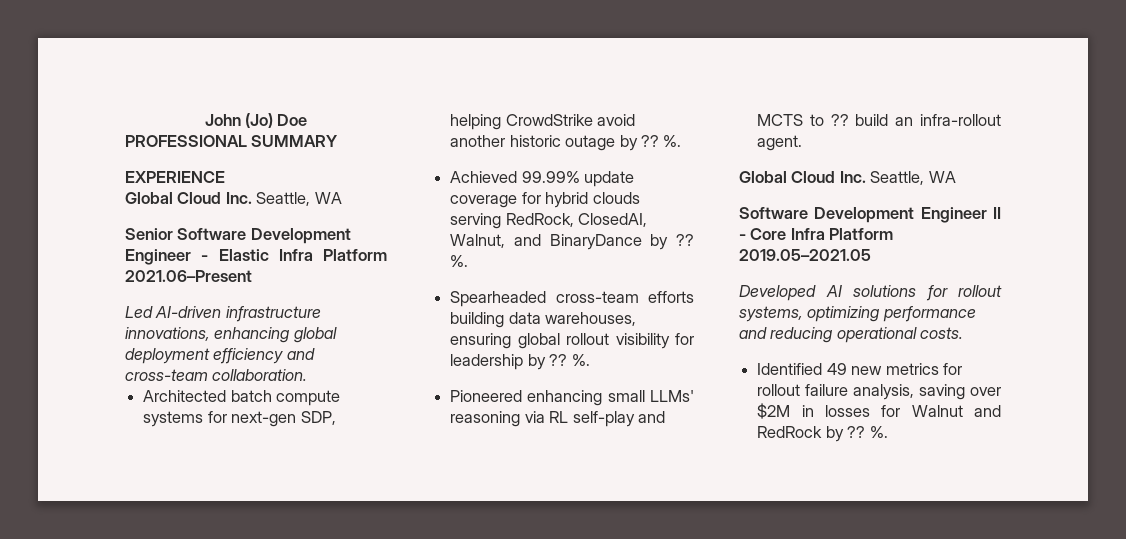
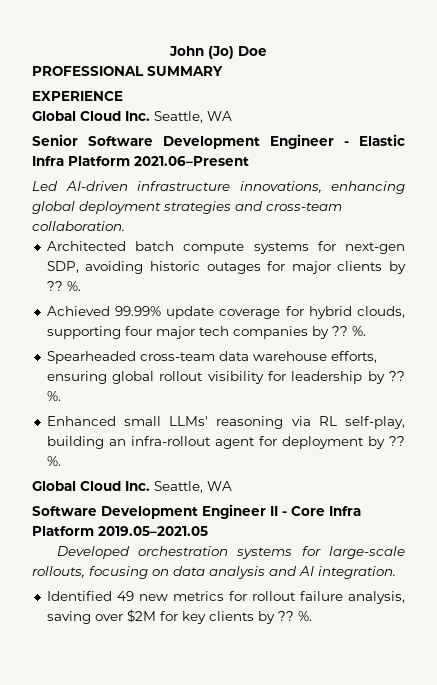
[213,348,284,364] efficiency -> [163,201,231,214] strategies
[450,114,636,130] [450,135,616,151] helping CrowdStrike avoid another historic outage -> [85,261,383,274] avoiding historic outages for major clients
[592,192,640,204] [450,213,648,229] [450,234,642,250] clouds serving RedRock, ClosedAI, Walnut, and BinaryDance -> [357,306,405,318] [46,326,308,339] clouds, supporting four major tech companies
[648,291,694,303] [450,312,637,328] efforts building data warehouses, -> [218,351,377,363] data warehouse efforts,
[450,390,603,406] Pioneered enhancing -> [46,416,116,426] Enhanced
[572,411,665,427] [757,114,1001,126] [757,135,803,151] self-play and MCTS to ?? build an infra-rollout agent. -> [345,416,405,429] [46,436,405,449] [46,456,61,466] self-play, building an infra-rollout agent for deployment by ?? %.
[825,285,1002,301] [739,306,976,322] [739,327,964,343] AI solutions for rollout systems, optimizing performance and reducing operational costs. -> [137,546,405,559] [32,566,396,579] orchestration systems for large-scale rollouts, focusing on data analysis and AI integration.
[801,405,1001,417] [757,426,823,438] in losses for Walnut and RedRock -> [159,611,254,624] for key clients

